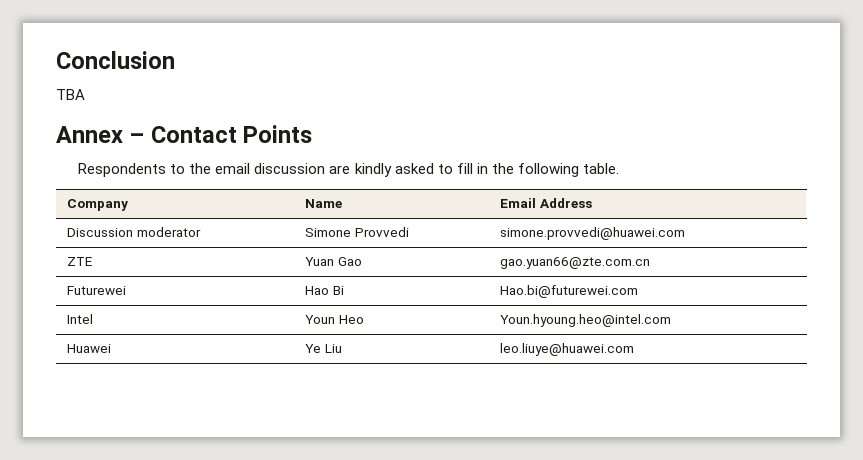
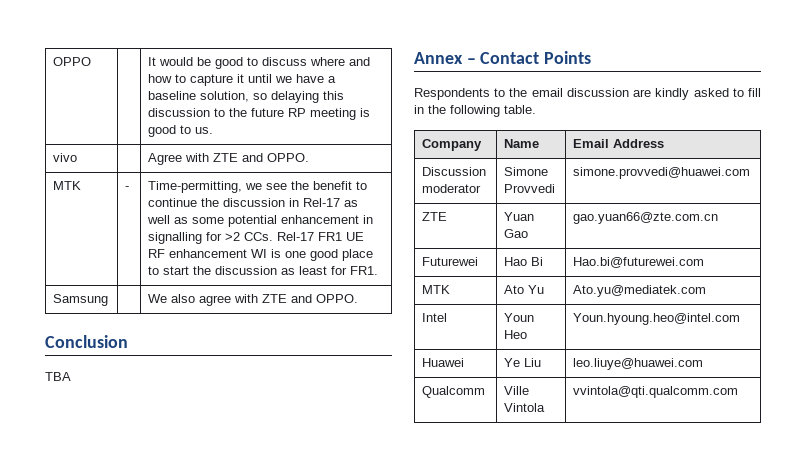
(56, 60) none -> [53,57,92,66] [148,57,371,69] [148,74,337,86] [148,91,345,103] [148,108,371,120] [148,125,214,137] [53,153,78,162] [148,153,310,165] [53,181,82,190] [125,186,130,190] [148,181,368,193] [148,198,359,207] [147,215,374,227] [148,232,365,244] [148,249,374,261] [148,266,379,275] [53,294,109,306] [148,294,359,306] OPPO | | It would be good to discuss where and how to capture it until we have a baseline solution, so delaying this discussion to the future RP meeting is good to us. // vivo | | Agree with ZTE and OPPO. // MTK | - | Time-permitting, we see the benefit to continue the discussion in Rel-17 as well as some potential enhancement in signalling for >2 CCs. Rel-17 FR1 UE RF enhancement WI is one good place to start the discussion as least for FR1. // Samsung | | We also agree with ZTE and OPPO. //
(639, 291) none -> [422,285,451,294] [504,285,545,294] [573,285,707,297] // MTK | Ato Yu | Ato.yu@mediatek.com
(635, 349) none -> [422,386,486,398] [504,386,530,395] [504,403,546,412] [573,386,739,398] // Qualcomm | Ville Vintola | vvintola@qti.qualcomm.com

